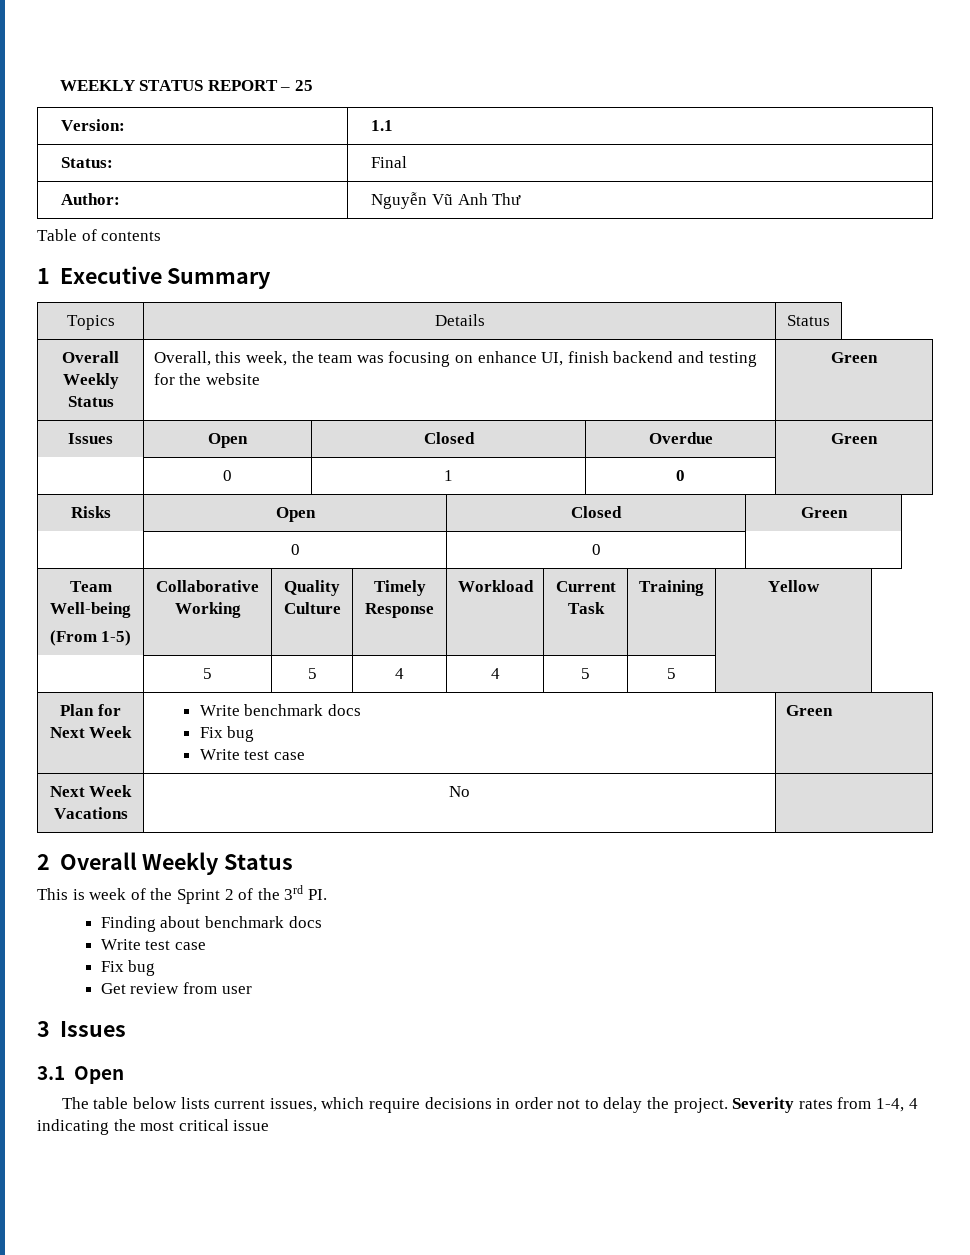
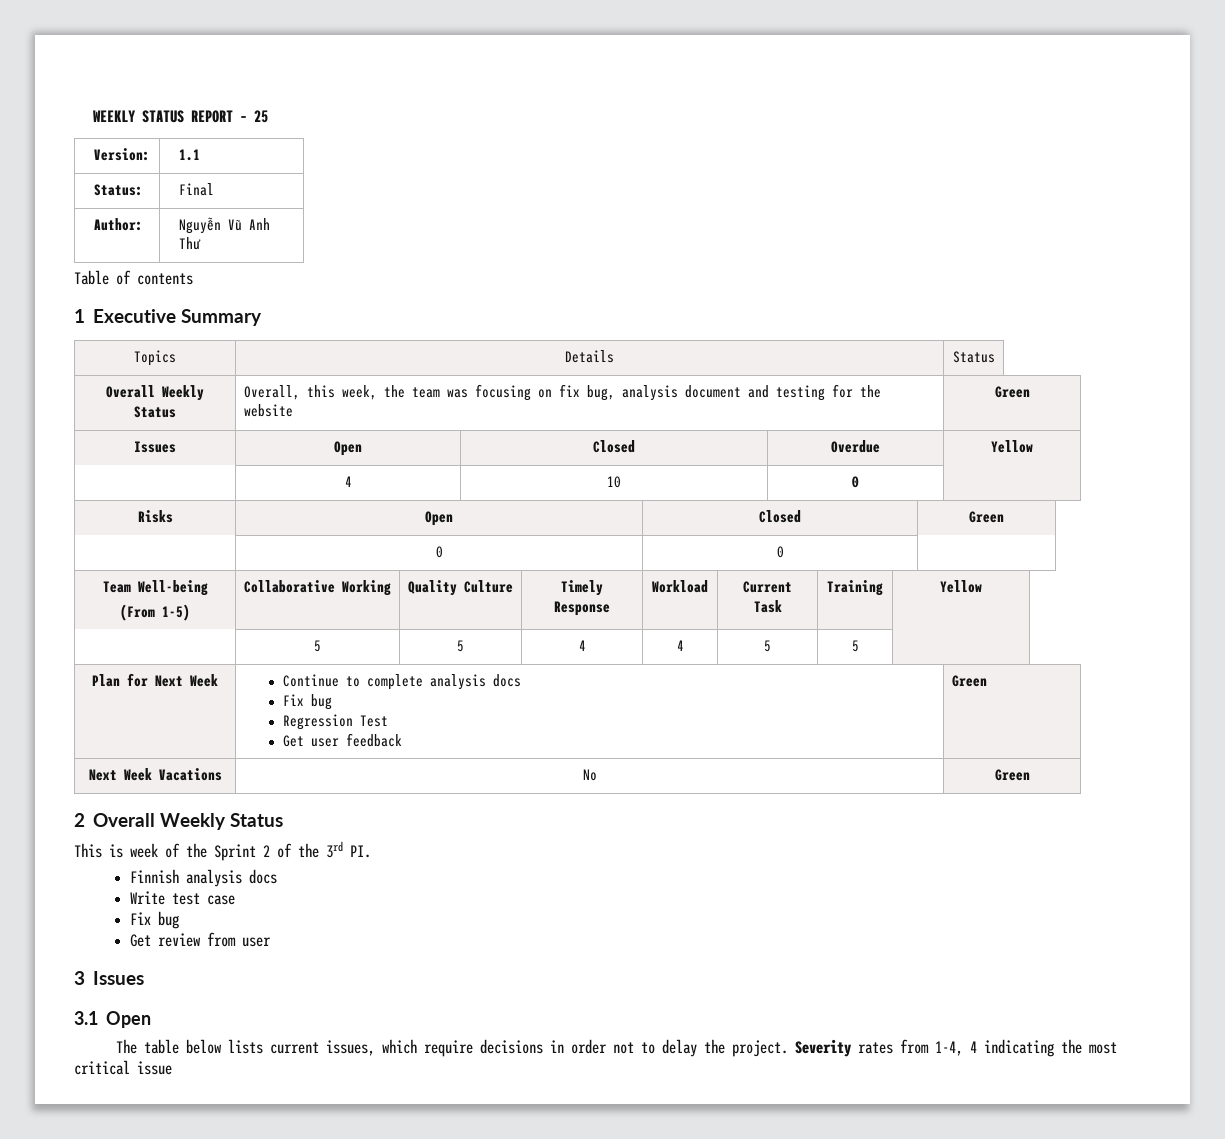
[477,351,674,366] enhance UI, finish backend -> [558,384,741,401] fix bug, analysis document
[831,433,878,444] [223,470,232,481] [444,470,453,481] Green // | 0 | 1 -> [991,440,1033,453] [344,476,352,487] [607,476,621,488] Yellow // | 4 | 10
[199,704,324,716] Write benchmark -> [282,674,486,690] Continue to complete analysis
[199,749,305,760] Write test case -> [282,714,388,730] [282,733,402,747] Regression Test // Get user feedback
(470, 791) none -> [994,769,1030,781] Green
[100,916,285,932] Finding about benchmark -> [129,869,242,887] Finnish analysis

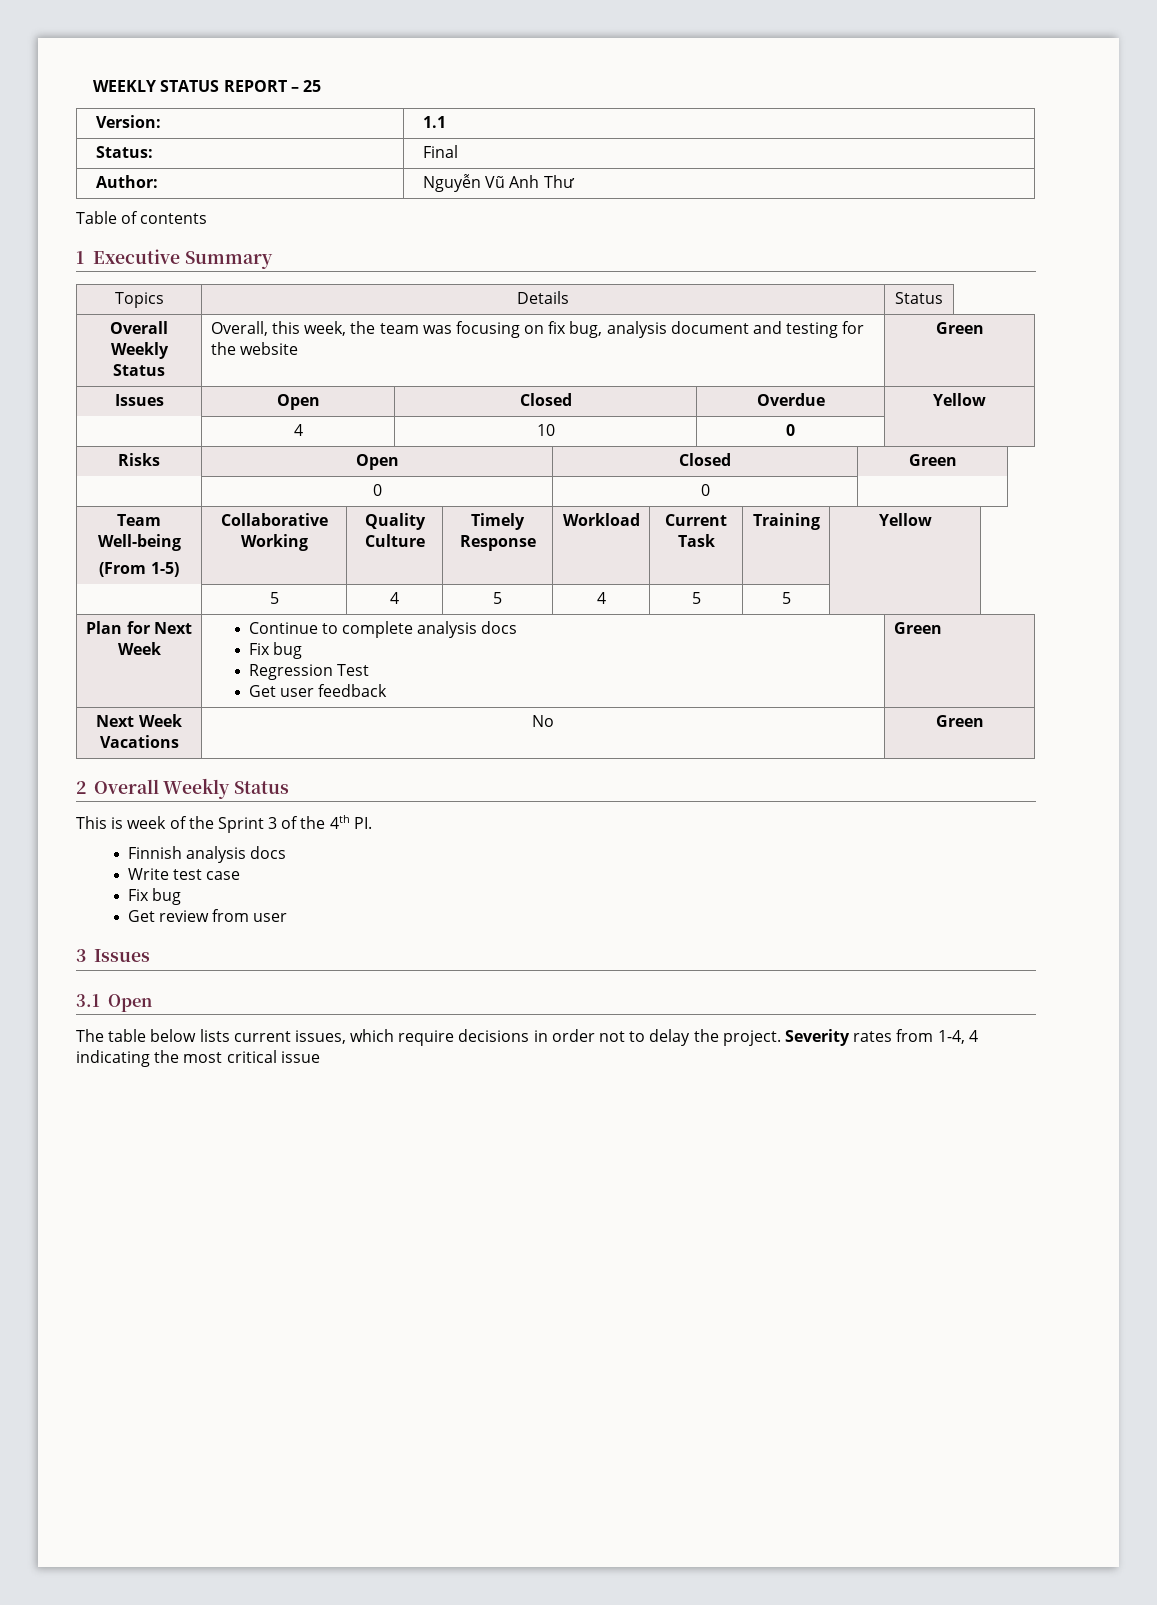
[457,640,465,652] [578,640,586,651] [676,640,684,651] | 5 | 4 | 4 -> [390,592,399,604] [493,592,502,604] [596,592,606,604] | 4 | 5 | 4
[263,841,343,858] 2 of the 3rd -> [268,815,350,829] 3 of the 4th

